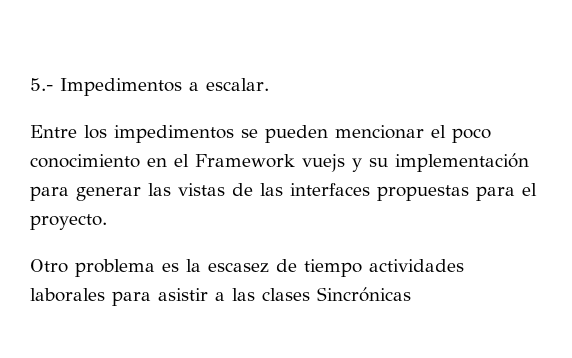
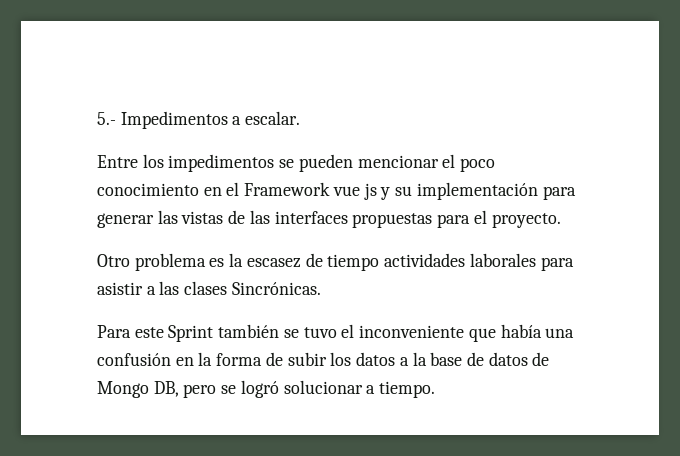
[302,154,345,172] vuejs -> [332,183,377,200] vue js
[317,287,411,302] Sincrónicas -> [231,282,321,295] [97,324,575,342] [97,352,550,366] [97,380,436,398] Sincrónicas. // Para este Sprint también se tuvo el inconveniente que había una confusión en la forma de subir los datos a la base de datos de Mongo DB, pero se logró solucionar a tiempo.

